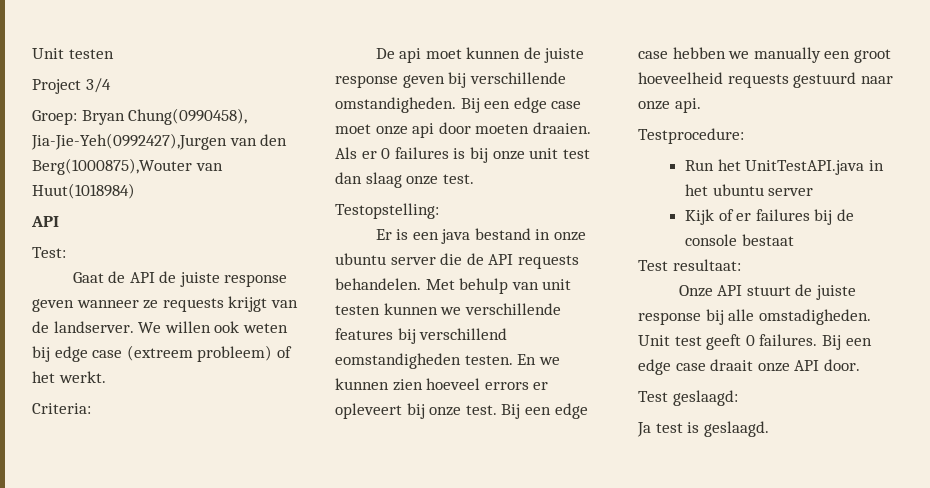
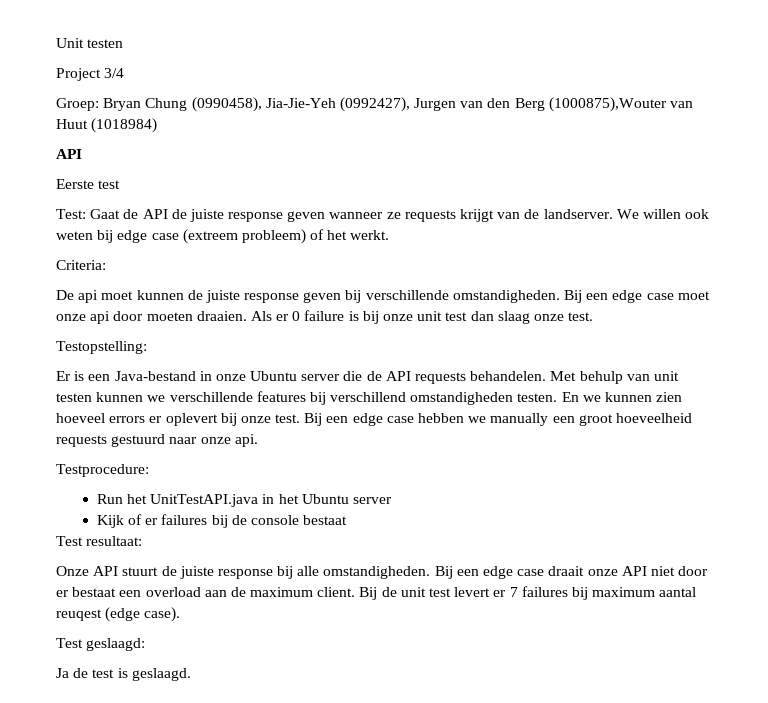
[128,108,248,125] [31,133,288,150] [32,158,223,175] [32,183,135,199] [31,216,59,227] Chung(0990458), Jia-Jie-Yeh(0992427),Jurgen van den Berg(1000875),Wouter van Huut(1018984) // API -> [145,97,694,112] [56,118,158,133] [56,149,82,159] [56,179,121,189] Chung (0990458), Jia-Jie-Yeh (0992427), Jurgen van den Berg (1000875),Wouter van Huut (1018984) // API // Eerste test
(66, 252) // -> (86, 214) none
[394,147,449,159] failures -> [304,310,345,321] failure
[441,228,531,244] java bestand -> [114,371,196,381] Java-bestand
[335,253,386,265] ubuntu -> [250,371,298,381] Ubuntu
[335,353,461,369] eomstandigheden -> [410,392,514,405] omstandigheden
[335,403,402,419] opleveert -> [165,413,218,426] oplevert
[712,184,764,196] ubuntu -> [301,494,349,504] Ubuntu
[758,309,871,325] [638,334,818,350] omstadigheden. Unit test geeft 0 failures. -> [323,566,431,579] omstandigheden.
[823,359,860,371] door. -> [650,566,709,576] [56,586,697,600] [56,607,181,622] niet door er bestaat een overload aan de maximum client. Bij de unit test levert er 7 failures bij maximum aantal reuqest (edge case).
(651, 429) none -> [73,668,89,678] de

